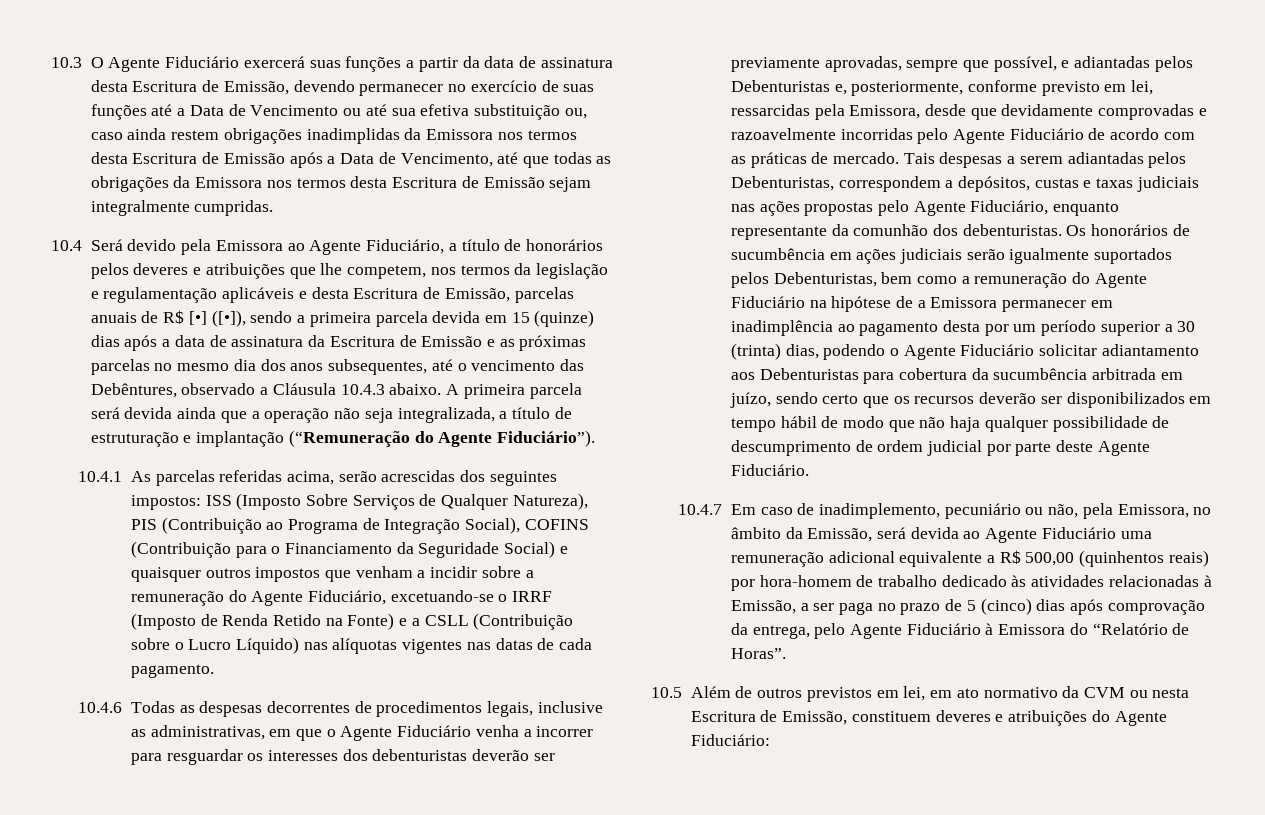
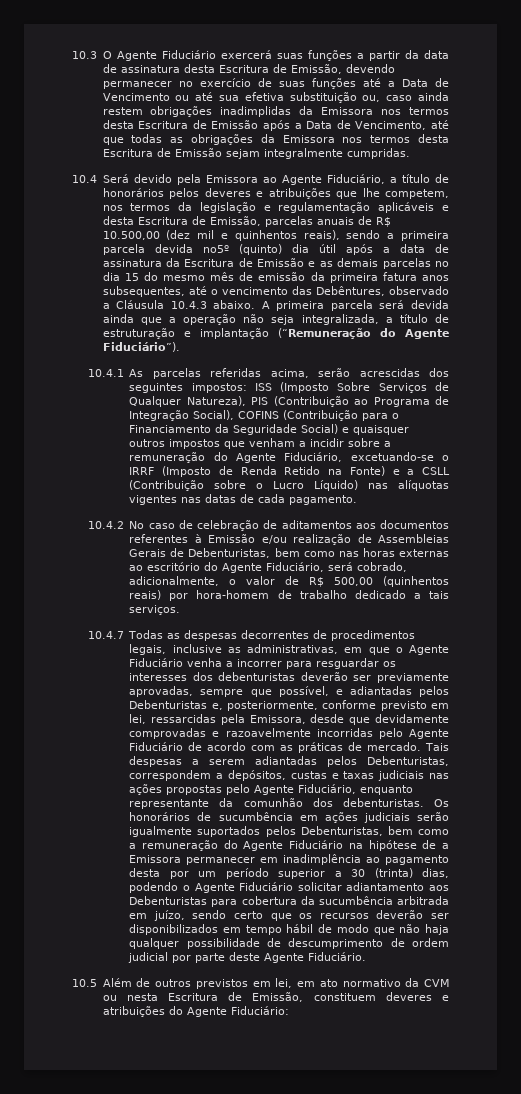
[188,310,246,327] [•] ([•]), -> [102,230,340,241] 10.500,00 (dez mil e quinhentos reais),
[485,310,595,327] [90,335,120,347] em 15 (quinze) dias -> [202,244,336,255] no5º (quinto) dia útil
[519,335,587,351] próximas -> [337,258,379,267] demais
[177,359,286,371] mesmo dia dos -> [102,272,417,283] dia 15 do mesmo mês de emissão da primeira fatura
[78,702,123,713] 10.4.6 -> [87,520,449,531] [129,534,450,545] [129,548,449,558] [129,562,408,573] [129,576,450,587] [129,590,449,601] [129,605,181,615] [87,631,124,639] 10.4.2 No caso de celebração de aditamentos aos documentos referentes à Emissão e/ou realização de Assembleias Gerais de Debenturistas, bem como nas horas externas ao escritório do Agente Fiduciário, será cobrado, adicionalmente, o valor de R$ 500,00 (quinhentos reais) por hora-homem de trabalho dedicado a tais serviços. // 10.4.7
[678,503,1212,519] [730,527,1152,543] [730,550,1209,567] [730,575,1212,591] [730,598,1205,615] [730,623,1190,639] [730,648,786,659] // 10.4.7 Em caso de inadimplemento, pecuniário ou não, pela Emissora, no âmbito da Emissão, será devida ao Agente Fiduciário uma remuneração adicional equivalente a R$ 500,00 (quinhentos reais) por hora-homem de trabalho dedicado às atividades relacionadas à Emissão, a ser paga no prazo de 5 (cinco) dias após comprovação da entrega, pelo Agente Fiduciário à Emissora do “Relatório de Horas”. -> (367, 956) none

